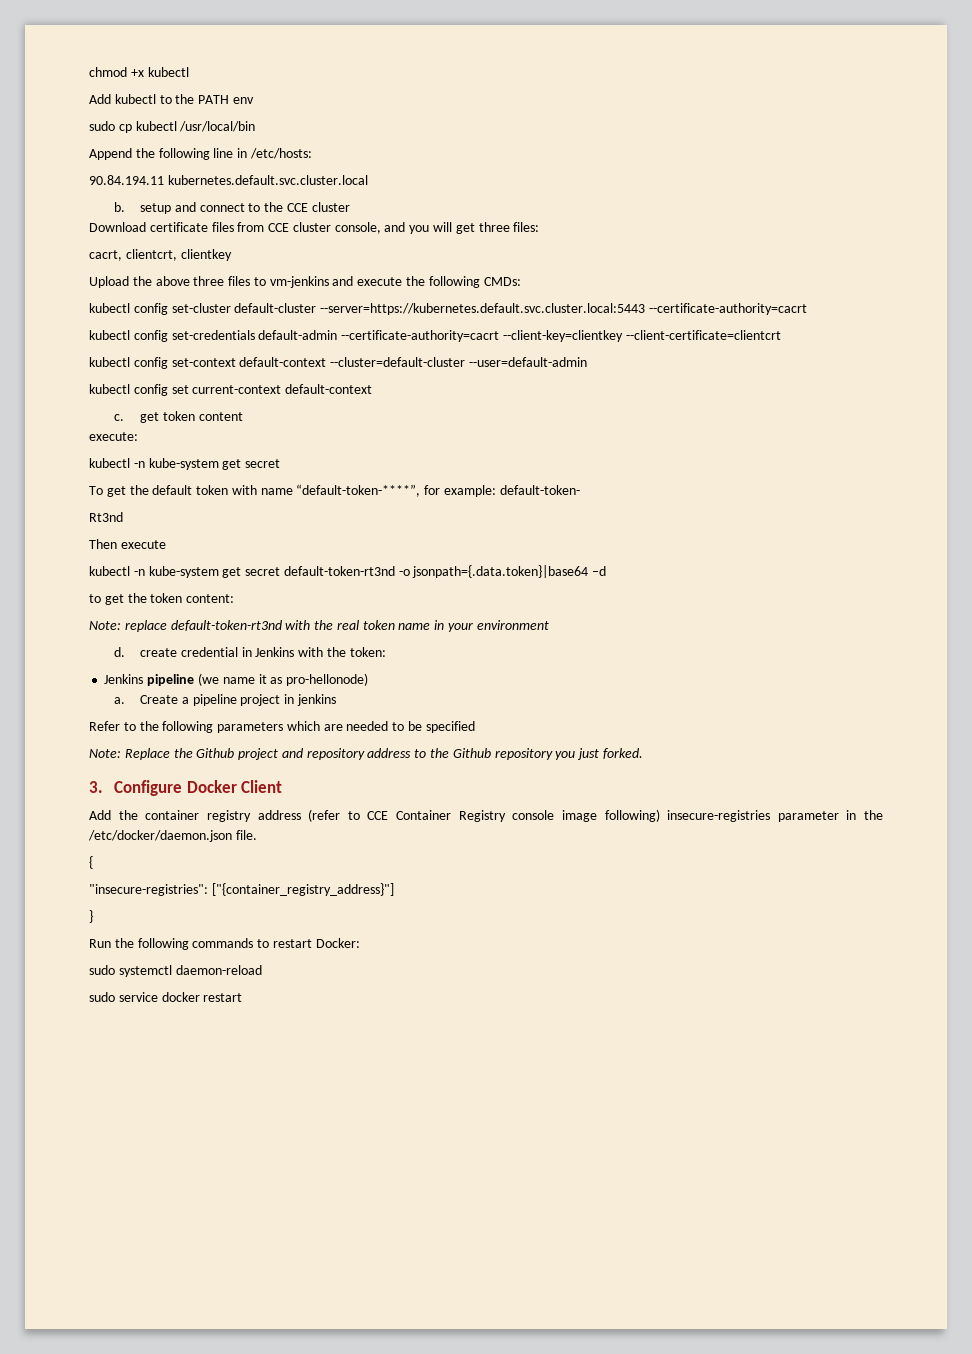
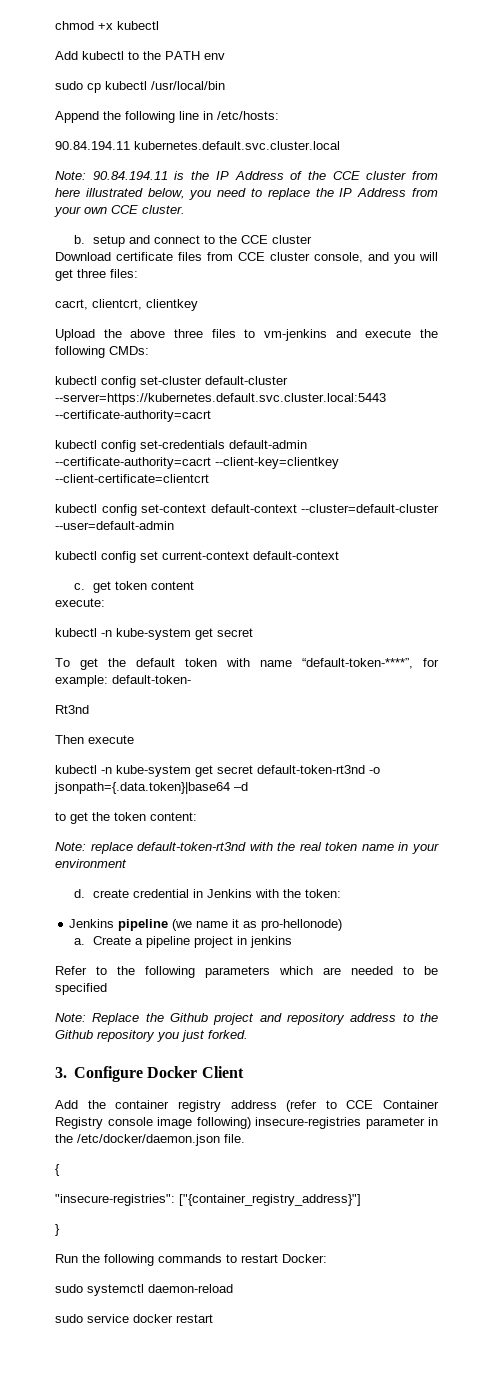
(368, 180) none -> [55,171,438,180] [55,188,439,200] [54,205,185,217] // Note: 90.84.194.11 is the IP Address of the CCE cluster from here illustrated below, you need to replace the IP Address from your own CCE cluster.

